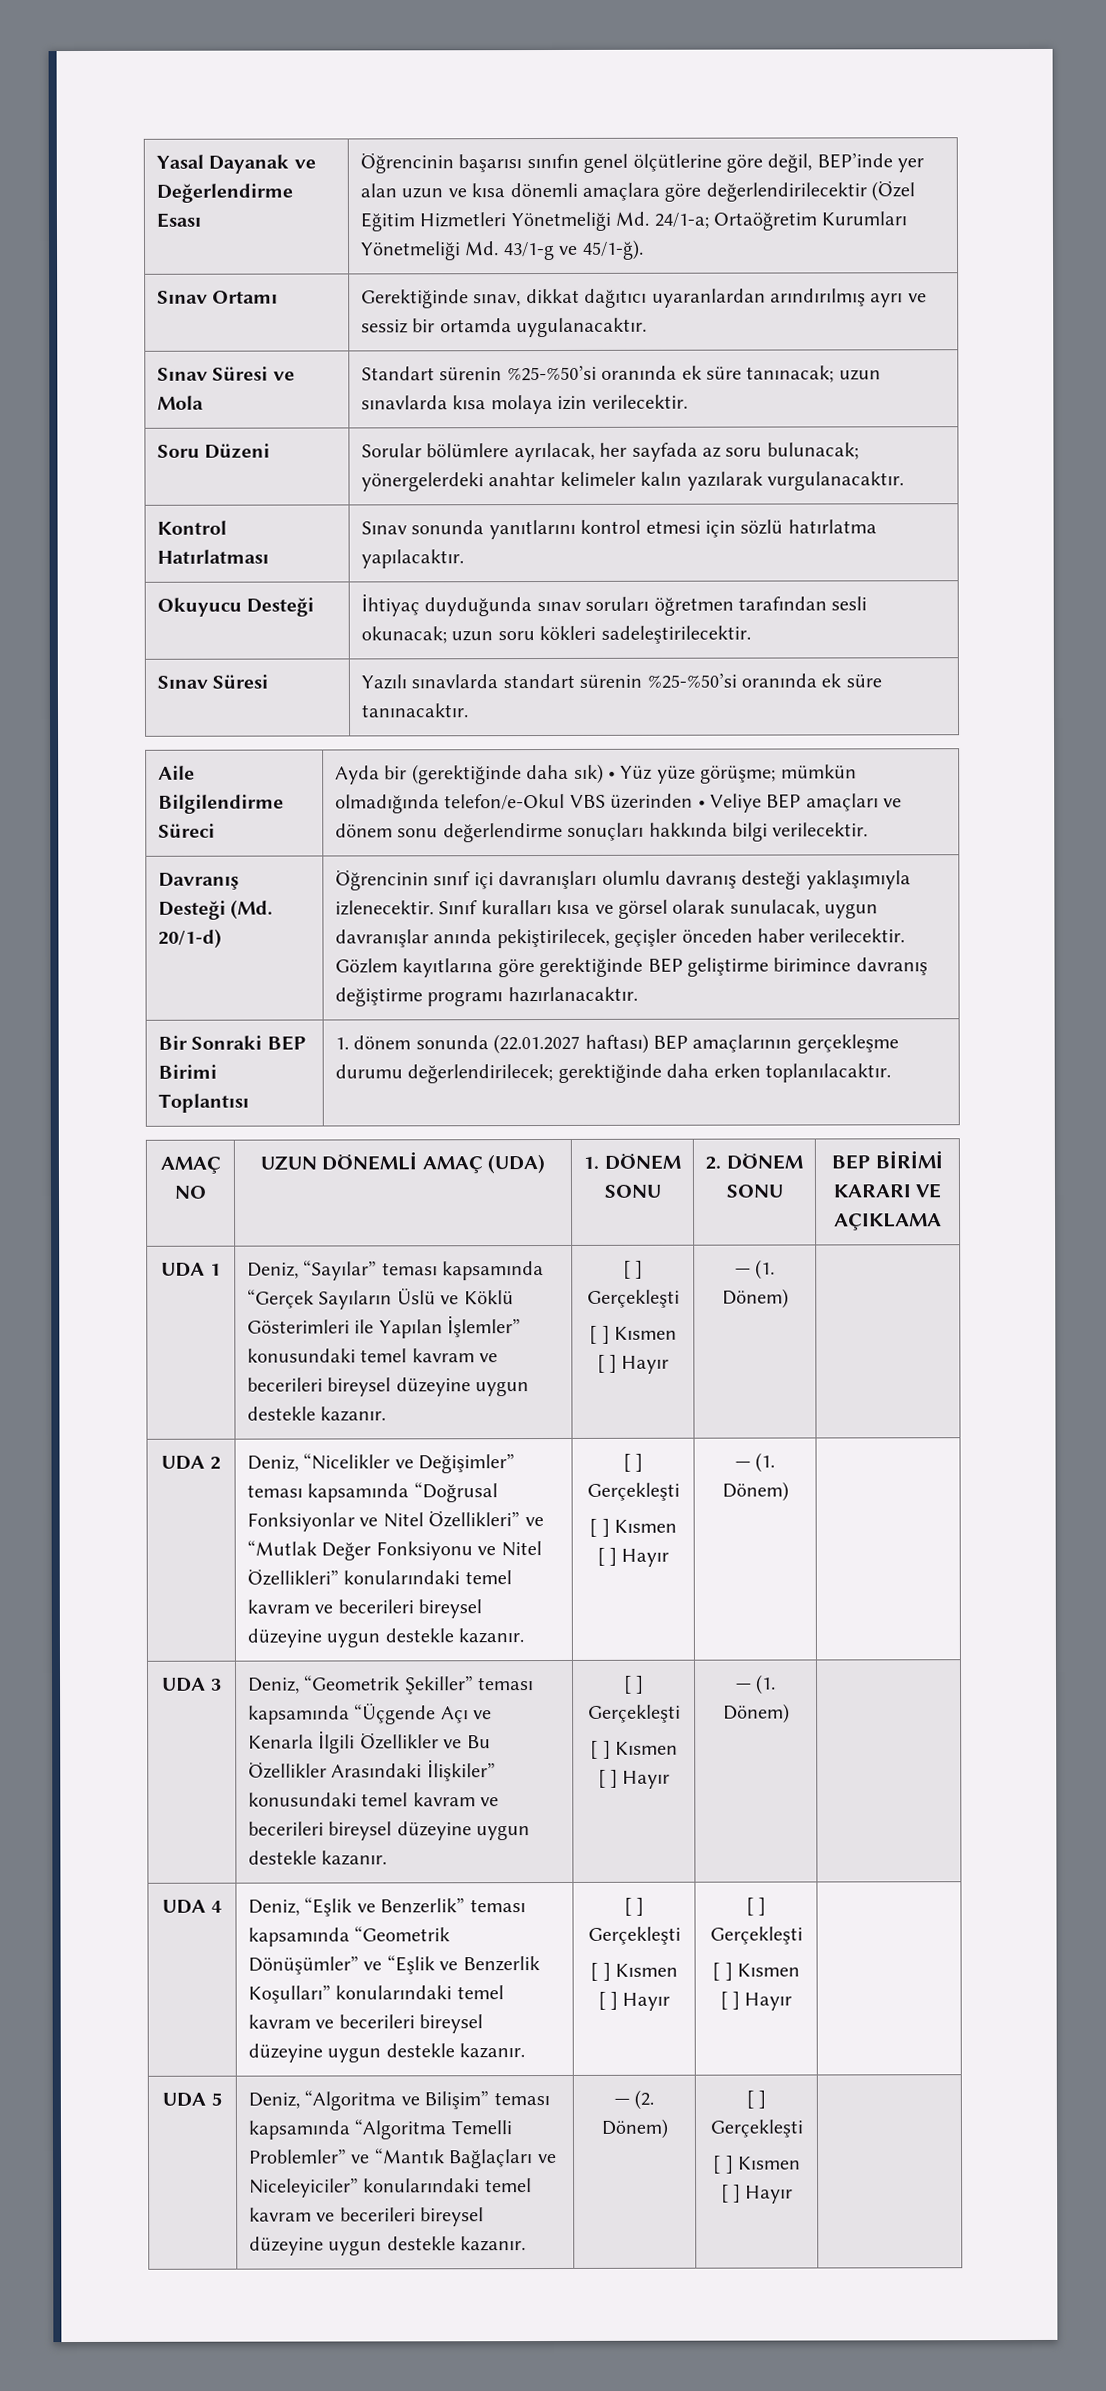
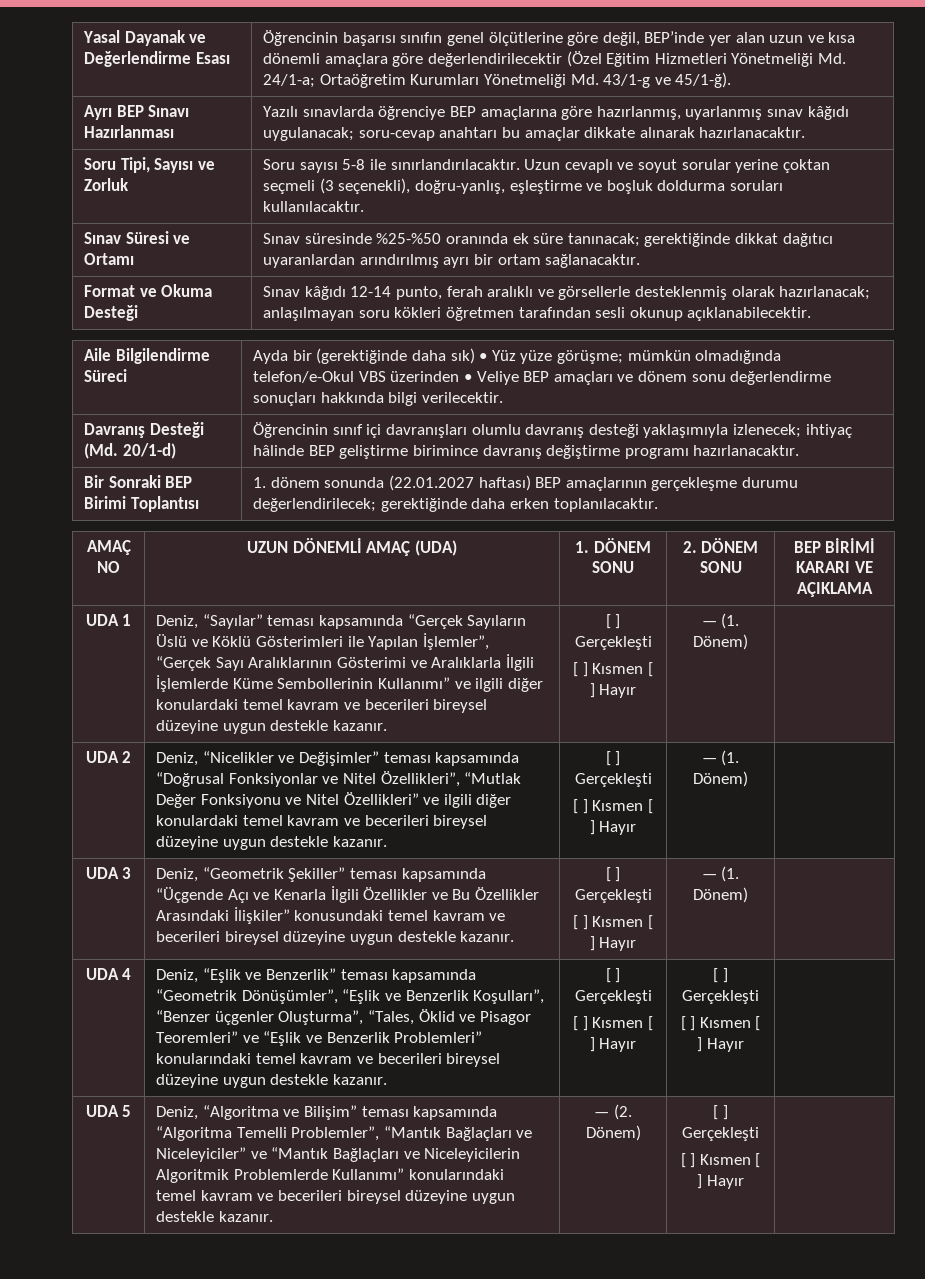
[157,290,209,304] // Sınav -> [84,105,190,120] [84,125,175,138] [263,106,849,120] [263,127,806,141] [84,157,216,173] [84,178,130,191] [263,159,830,173] [263,178,784,194] [263,201,365,212] [84,231,191,244] // Ayrı BEP Sınavı Hazırlanması | Yazılı sınavlarda öğrenciye BEP amaçlarına göre hazırlanmış, uyarlanmış sınav kâğıdı uygulanacak; soru-cevap anahtarı bu amaçlar dikkate alınarak hazırlanacaktır. // Soru Tipi, Sayısı ve Zorluk | Soru sayısı 5-8 ile sınırlandırılacaktır. Uzun cevaplı ve soyut sorular yerine çoktan seçmeli (3 seçenekli), doğru-yanlış, eşleştirme ve boşluk doldurma soruları kullanılacaktır. // Sınav Süresi ve
[361,289,522,309] Gerektiğinde sınav, -> [263,233,731,247] Sınav süresinde %25-%50 oranında ek süre tanınacak; gerektiğinde
[907,293,927,303] [361,317,648,338] [157,366,295,381] [157,395,205,410] [361,364,881,383] [361,394,688,415] [157,443,271,459] [361,442,859,463] [361,471,905,492] [157,520,228,535] [157,549,270,564] [361,519,877,540] [361,549,465,569] [157,597,315,617] [361,594,868,617] [361,625,751,644] [157,674,269,689] [361,672,882,690] [361,703,469,718] ve sessiz bir ortamda uygulanacaktır. // Sınav Süresi ve Mola | Standart sürenin %25-%50’si oranında ek süre tanınacak; uzun sınavlarda kısa molaya izin verilecektir. // Soru Düzeni | Sorular bölümlere ayrılacak, her sayfada az soru bulunacak; yönergelerdeki anahtar kelimeler kalın yazılarak vurgulanacaktır. // Kontrol Hatırlatması | Sınav sonunda yanıtlarını kontrol etmesi için sözlü hatırlatma yapılacaktır. // Okuyucu Desteği | İhtiyaç duyduğunda sınav soruları öğretmen tarafından sesli okunacak; uzun soru kökleri sadeleştirilecektir. // Sınav Süresi | Yazılı sınavlarda standart sürenin %25-%50’si oranında ek süre tanınacaktır. -> [474,254,641,268] [84,284,213,297] [84,305,139,321] [263,286,871,300] [263,307,812,321] bir ortam sağlanacaktır. // Format ve Okuma Desteği | Sınav kâğıdı 12-14 punto, ferah aralıklı ve görsellerle desteklenmiş olarak hazırlanacak; anlaşılmayan soru kökleri öğretmen tarafından sesli okunup açıklanabilecektir.
[335,899,879,919] [335,928,906,949] [335,957,644,978] izlenecektir. Sınıf kuralları kısa ve görsel olarak sunulacak, uygun davranışlar anında pekiştirilecek, geçişler önceden haber verilecektir. Gözlem kayıtlarına göre gerektiğinde -> [733,424,852,438] [253,445,305,456] izlenecek; ihtiyaç hâlinde
[447,1316,522,1338] [247,1348,357,1363] İşlemler” konusundaki -> [422,633,489,650] [156,654,534,671] [156,675,543,692] [156,699,239,710] İşlemler”, “Gerçek Sayı Aralıklarının Gösterimi ve Aralıklarla İlgili İşlemlerde Küme Sembollerinin Kullanımı” ve ilgili diğer konulardaki
[428,1511,544,1528] Özellikleri” ve -> [380,771,460,787] Özellikleri”,
[343,1570,461,1585] konularındaki -> [423,794,512,808] [156,815,239,826] ve ilgili diğer konulardaki
[248,1955,360,1975] Dönüşümler” -> [241,989,545,1004] [156,1009,531,1025] [156,1031,239,1043] Dönüşümler”, “Eşlik ve Benzerlik Koşulları”, “Benzer üçgenler Oluşturma”, “Tales, Öklid ve Pisagor Teoremleri”
[248,1984,332,2004] Koşulları” -> [394,1031,483,1043] Problemleri”
[248,2148,557,2169] [249,2177,360,2198] Problemler” ve “Mantık Bağlaçları ve Niceleyiciler” -> [291,1126,533,1141] [156,1147,521,1162] [156,1168,405,1183] Problemler”, “Mantık Bağlaçları ve Niceleyiciler” ve “Mantık Bağlaçları ve Niceleyicilerin Algoritmik Problemlerde Kullanımı”

